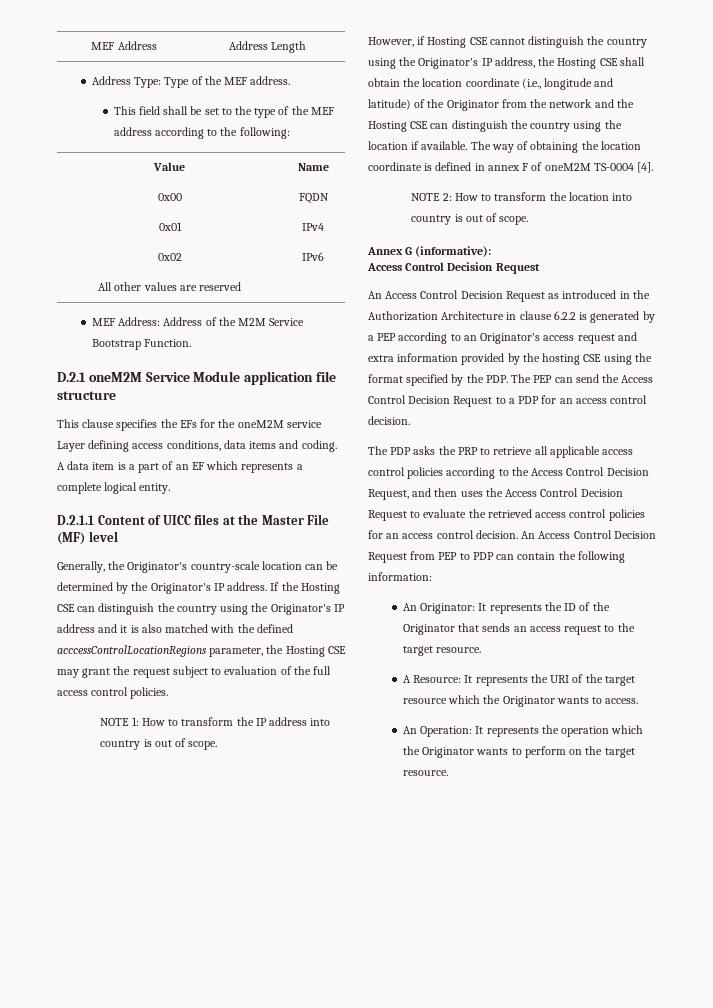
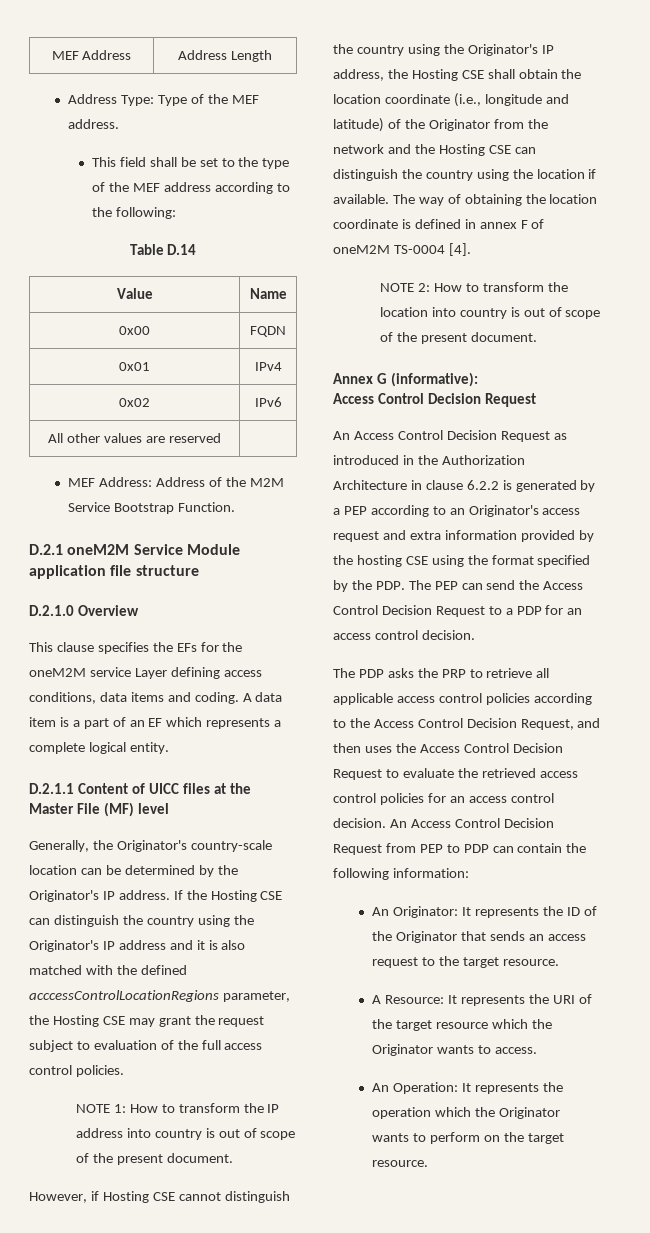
(290, 133) none -> [129,244,197,255] // Table D.14
(116, 395) none -> [29,605,140,616] // D.2.1.0 Overview
[188,741,218,750] scope. -> [260,1131,296,1140] [75,1153,233,1165] scope of the present document.
[499,216,529,225] scope. -> [565,310,601,319] [379,332,537,344] scope of the present document.

